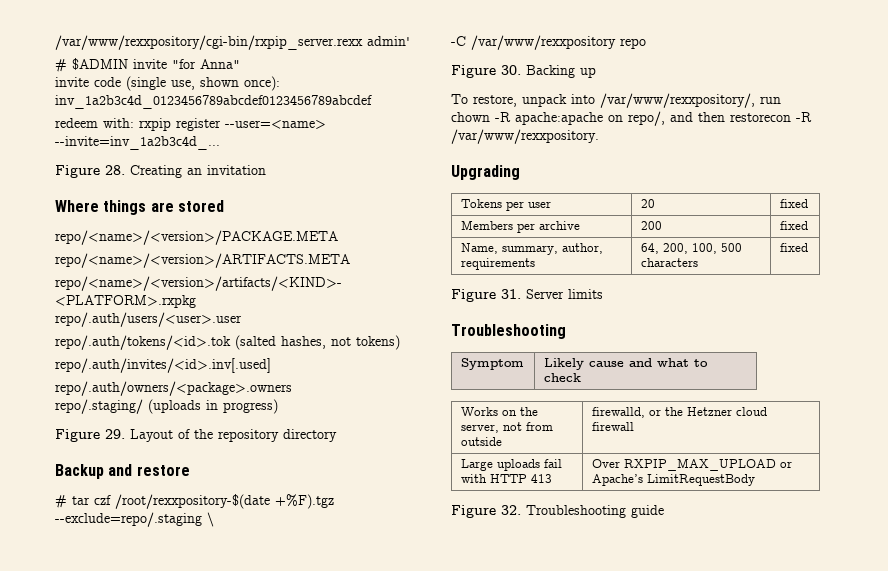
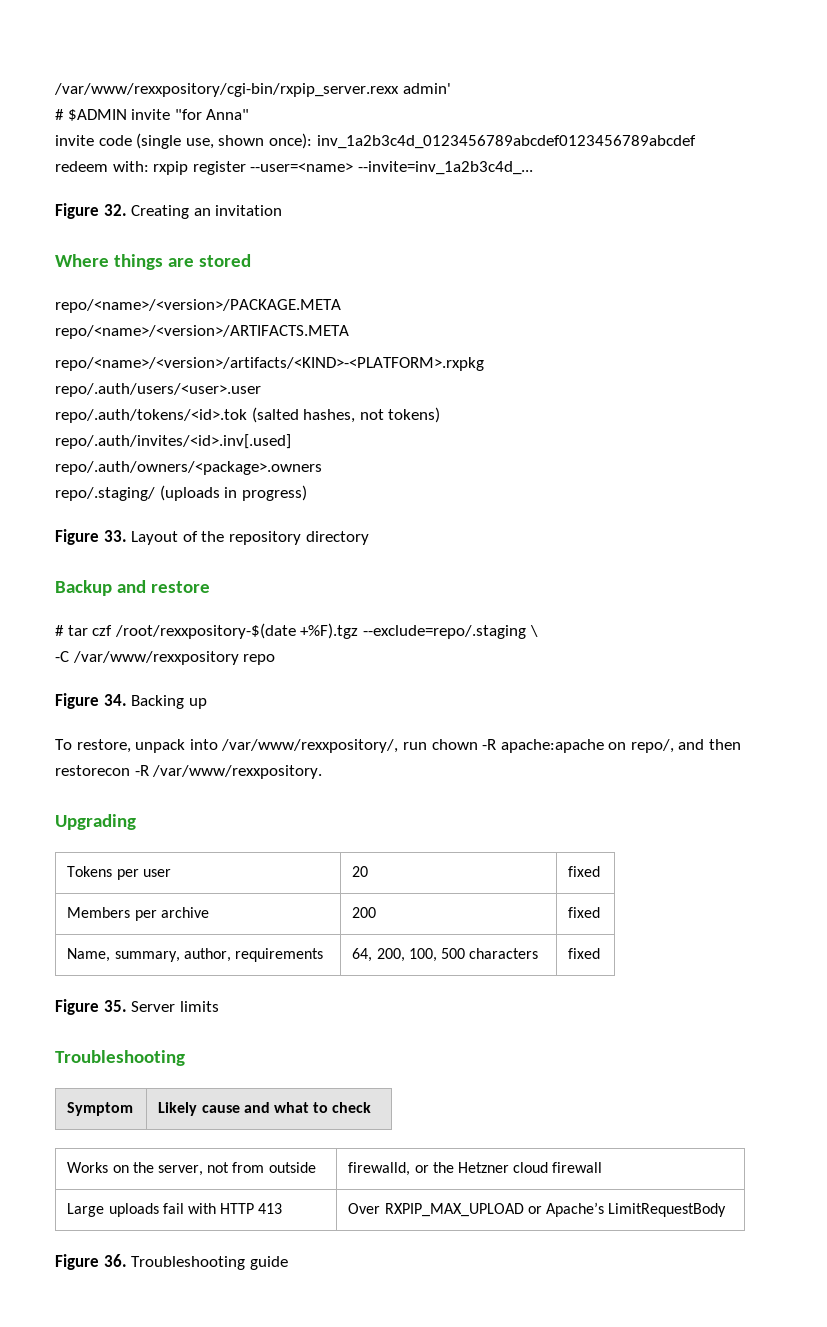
[105,165,125,175] 28. -> [103,204,127,216] 32.
[105,429,125,439] 29. -> [103,530,127,542] 33.
[501,65,521,75] 30. -> [103,694,127,706] 34.
[501,289,521,299] 31. -> [103,1000,127,1012] 35.
[501,505,521,515] 32. -> [103,1254,127,1267] 36.

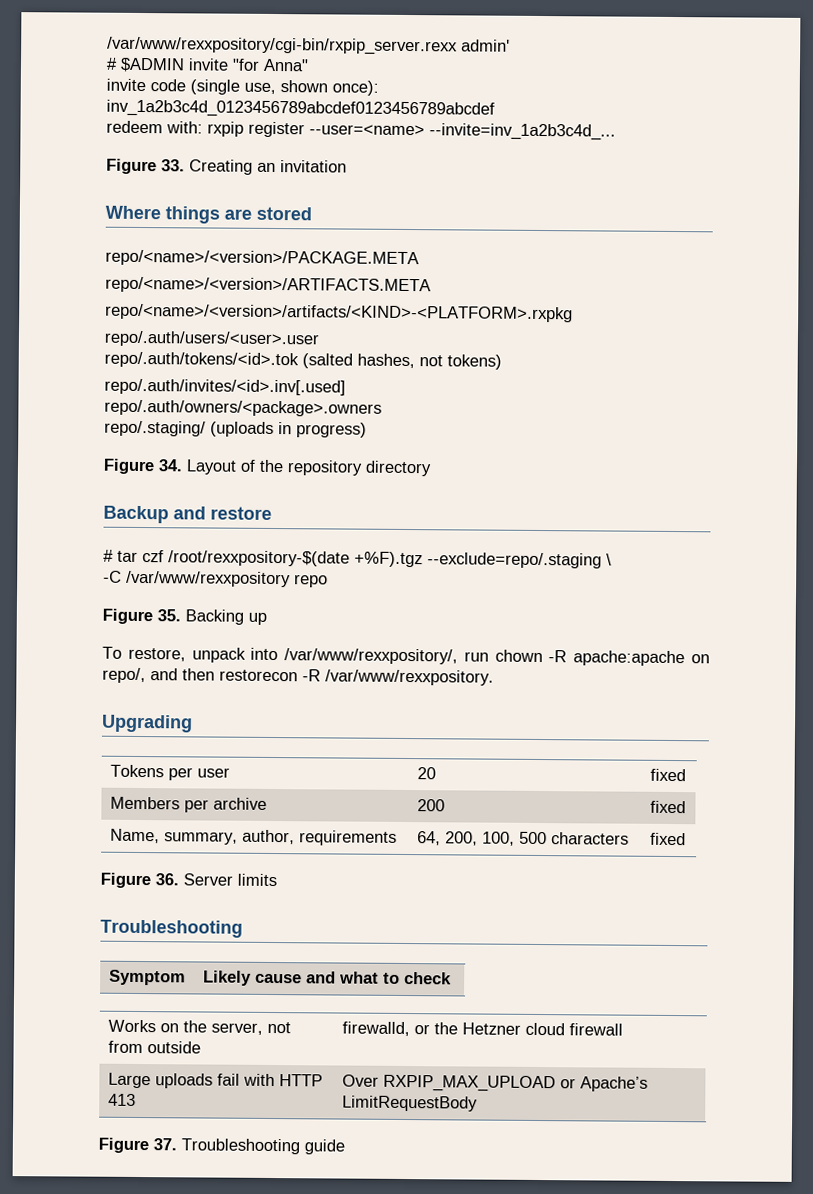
[103,204,127,216] 32. -> [161,159,185,172] 33.
[103,530,127,542] 33. -> [158,459,183,472] 34.
[103,694,127,706] 34. -> [157,609,181,622] 35.
[103,1000,127,1012] 35. -> [155,873,179,886] 36.
[103,1254,127,1267] 36. -> [153,1138,177,1151] 37.

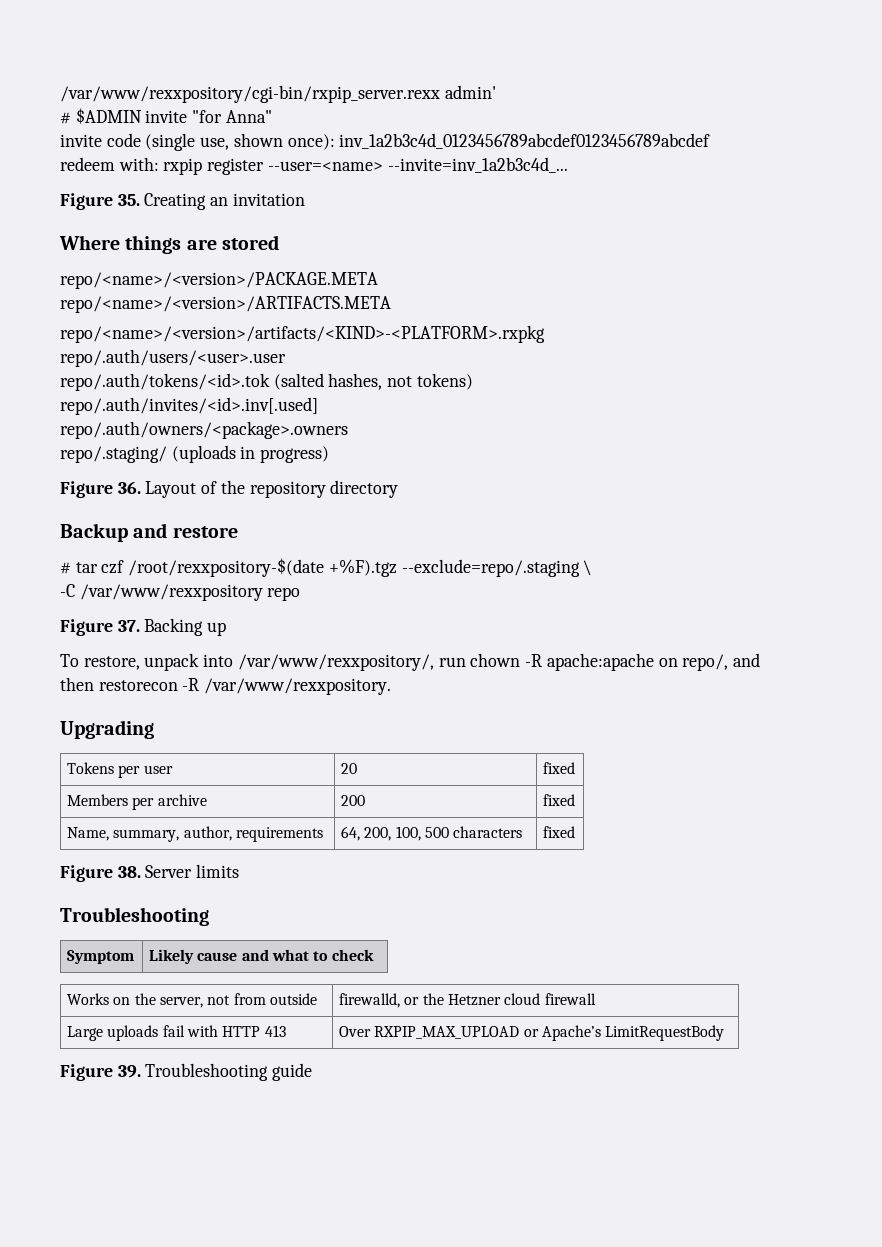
[161,159,185,172] 33. -> [117,194,140,206] 35.
[158,459,183,472] 34. -> [117,481,141,494] 36.
[157,609,181,622] 35. -> [117,620,140,632] 37.
[155,873,179,886] 36. -> [117,866,141,878] 38.
[153,1138,177,1151] 37. -> [117,1065,141,1078] 39.

